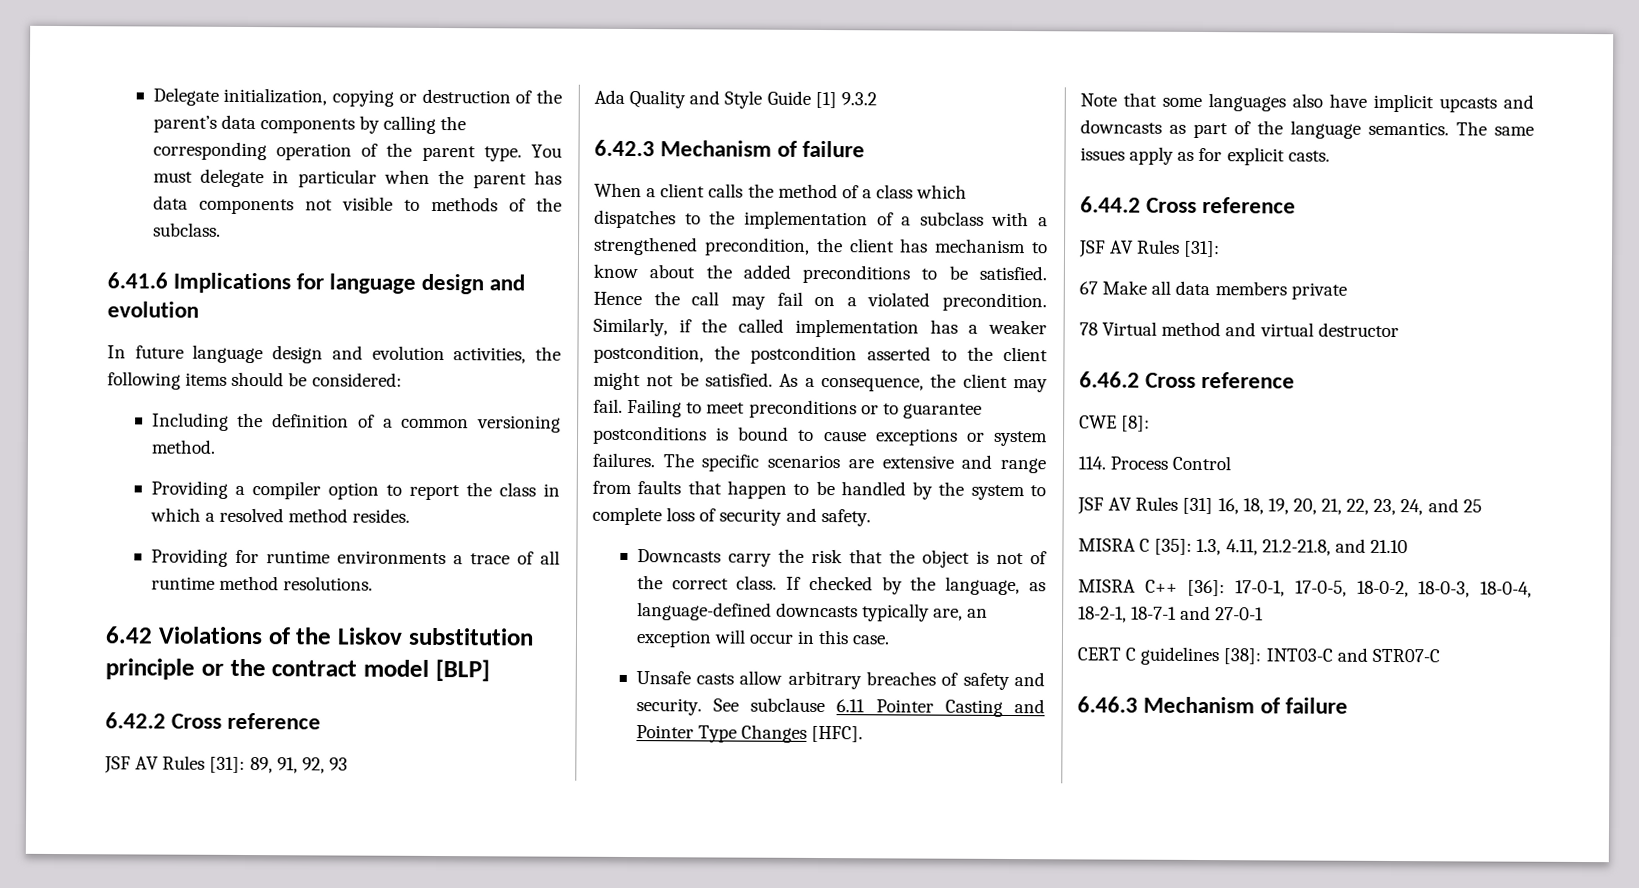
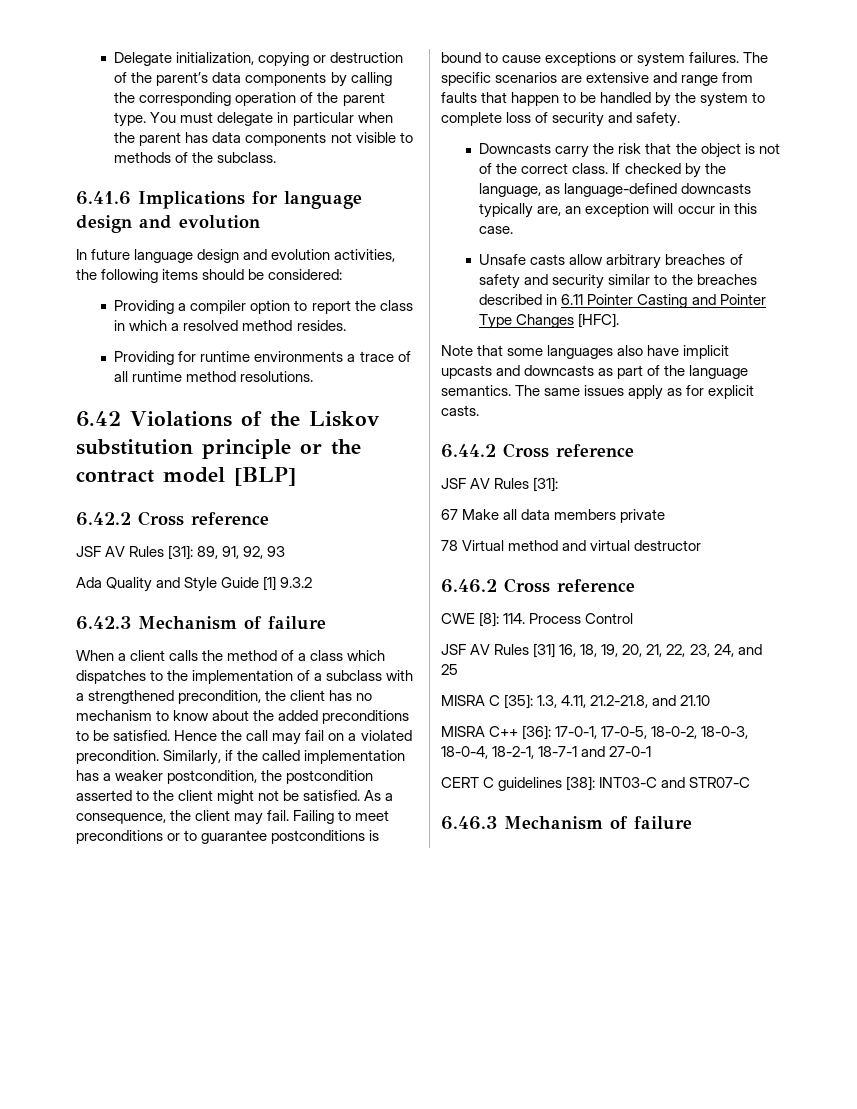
[151,412,561,433] [150,439,216,454] // Including the definition of a common versioning method. -> (343, 274) none
(929, 245) none -> [356,693,373,701] no
[635,697,826,716] security. See subclause -> [552,274,757,289] [479,294,558,305] security similar to the breaches described in
(1151, 423) // -> (500, 619) none

